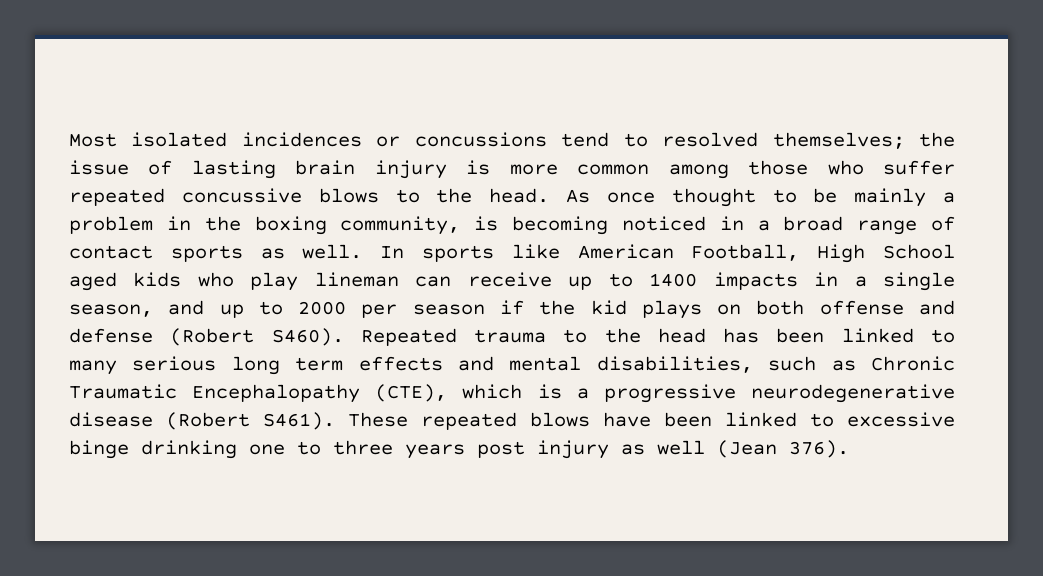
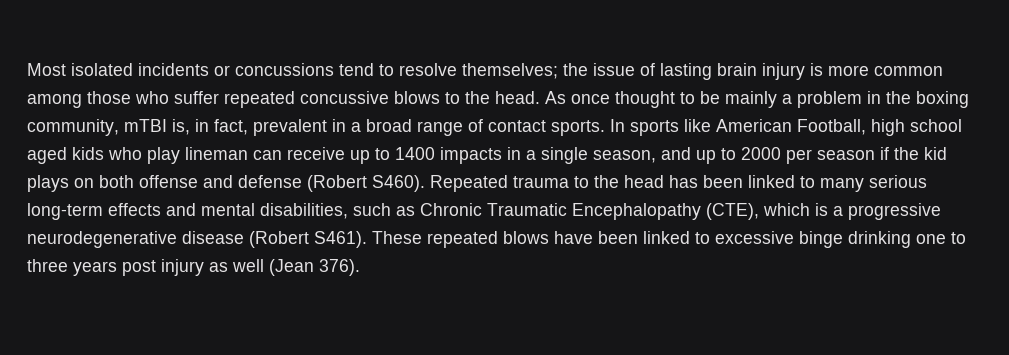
[241,132,362,147] incidences -> [138,63,209,76] incidents
[662,132,759,147] resolved -> [399,63,457,76] resolve
[474,216,706,235] is becoming noticed -> [124,119,327,136] mTBI is, in fact, prevalent
[170,244,363,262] sports as well. -> [551,120,605,136] sports.
[817,244,955,263] High School -> [871,119,962,136] high school
[231,356,344,375] long term -> [27,203,103,220] long-term

